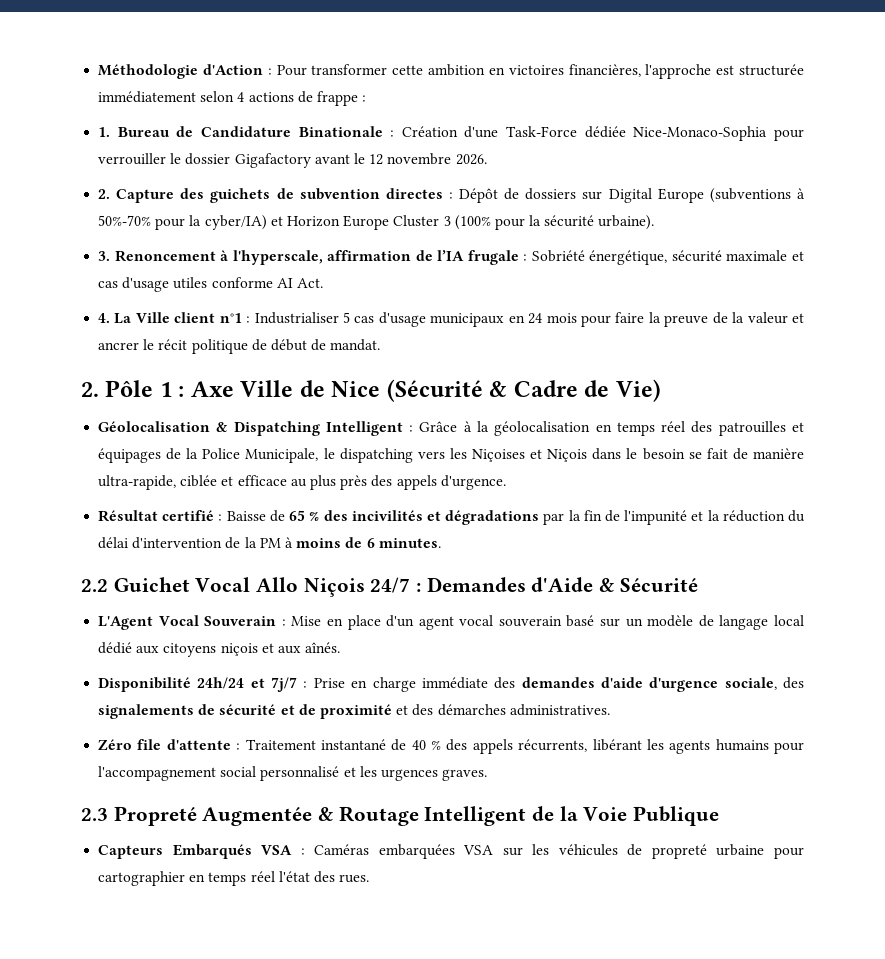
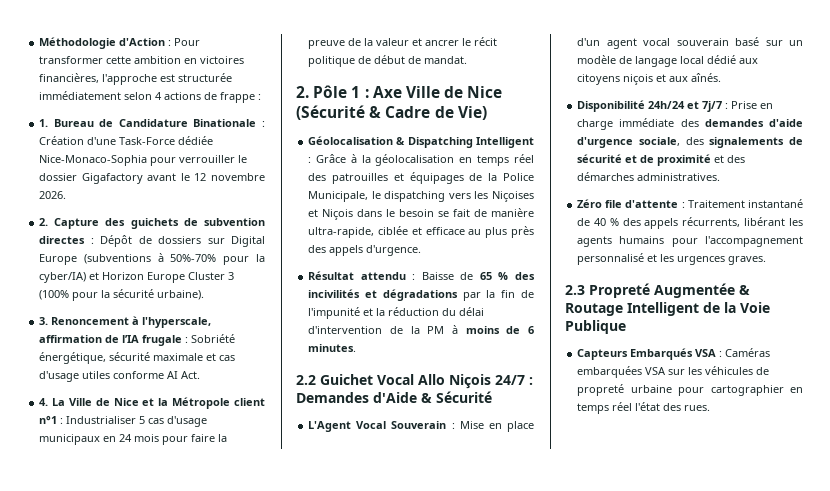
(170, 317) none -> [95,397,231,409] de Nice et la Métropole
[162,510,215,521] certifié -> [360,272,406,280] attendu
[220,766,257,777] social -> (803, 241) none

